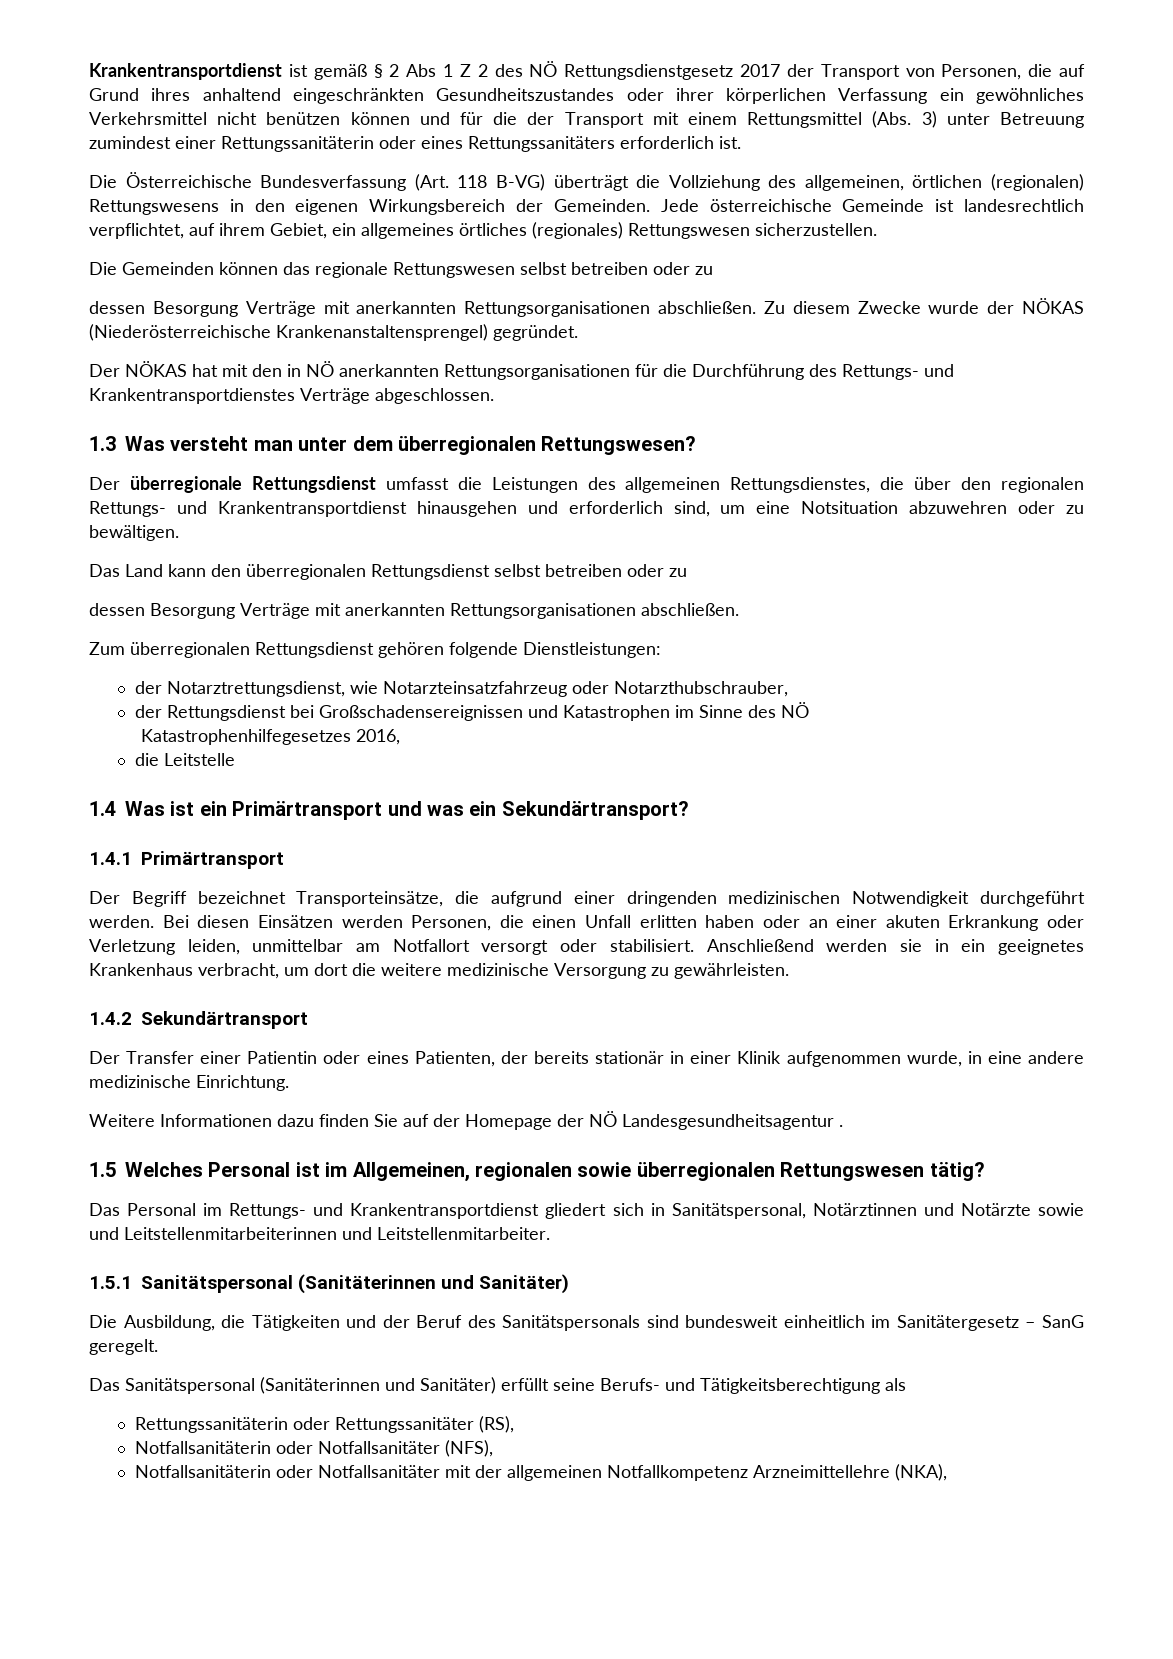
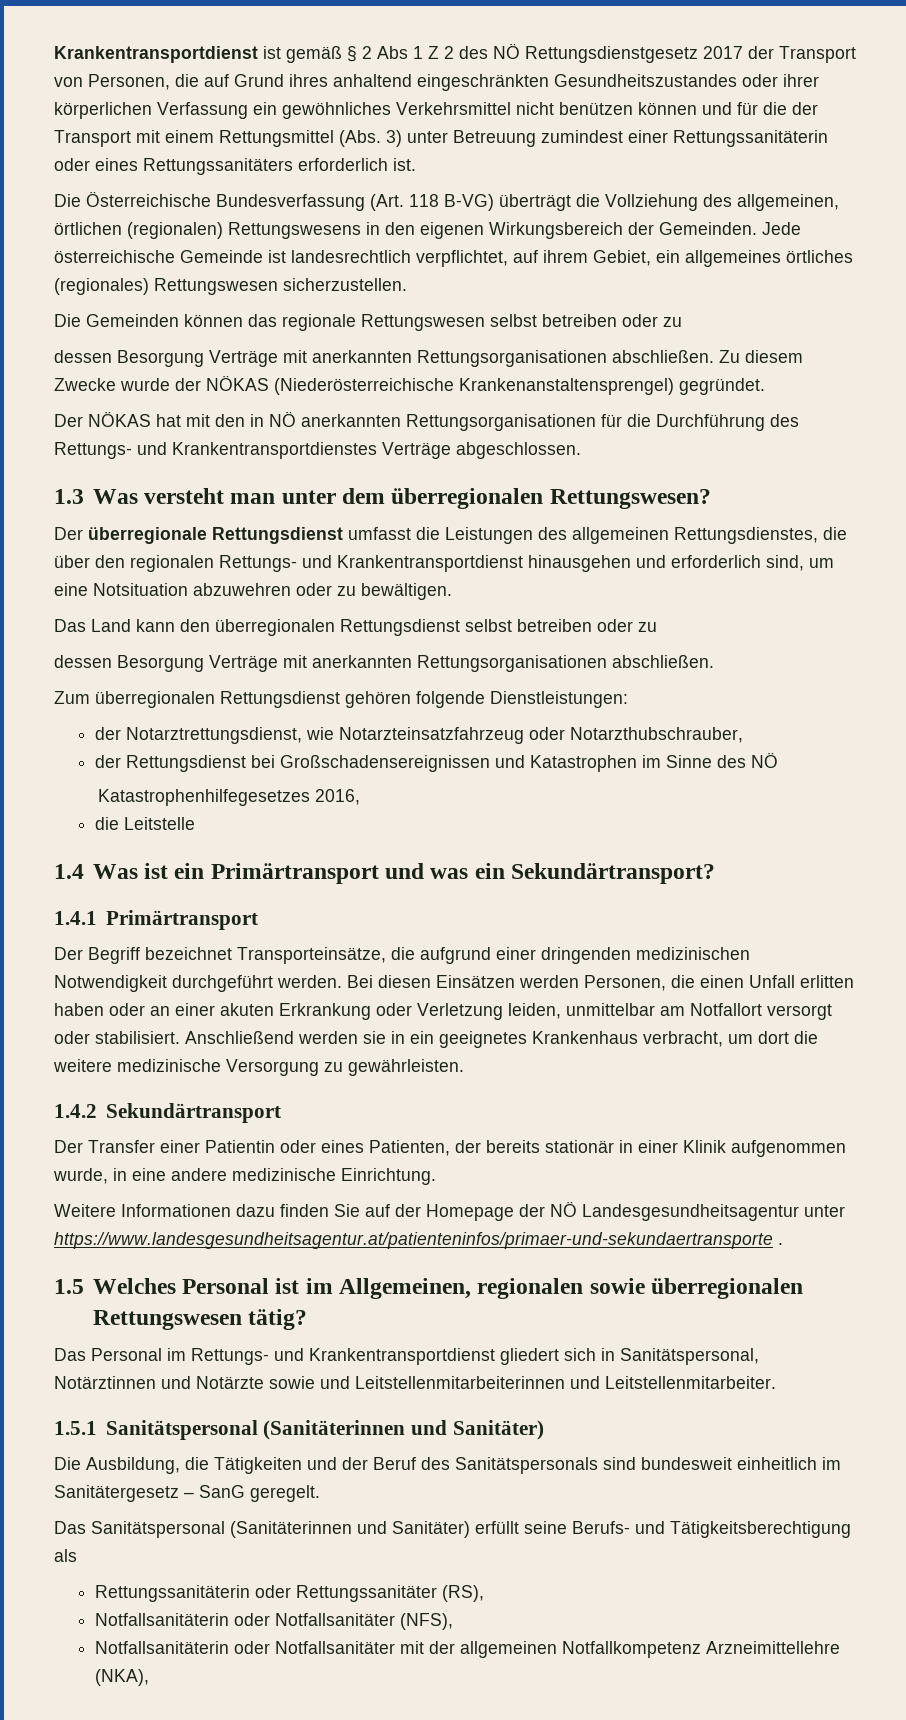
(834, 1122) none -> [804,1205,845,1217] [54,1232,773,1249] unter https://www.landesgesundheitsagentur.at/patienteninfos/primaer-und-sekundaertransporte

